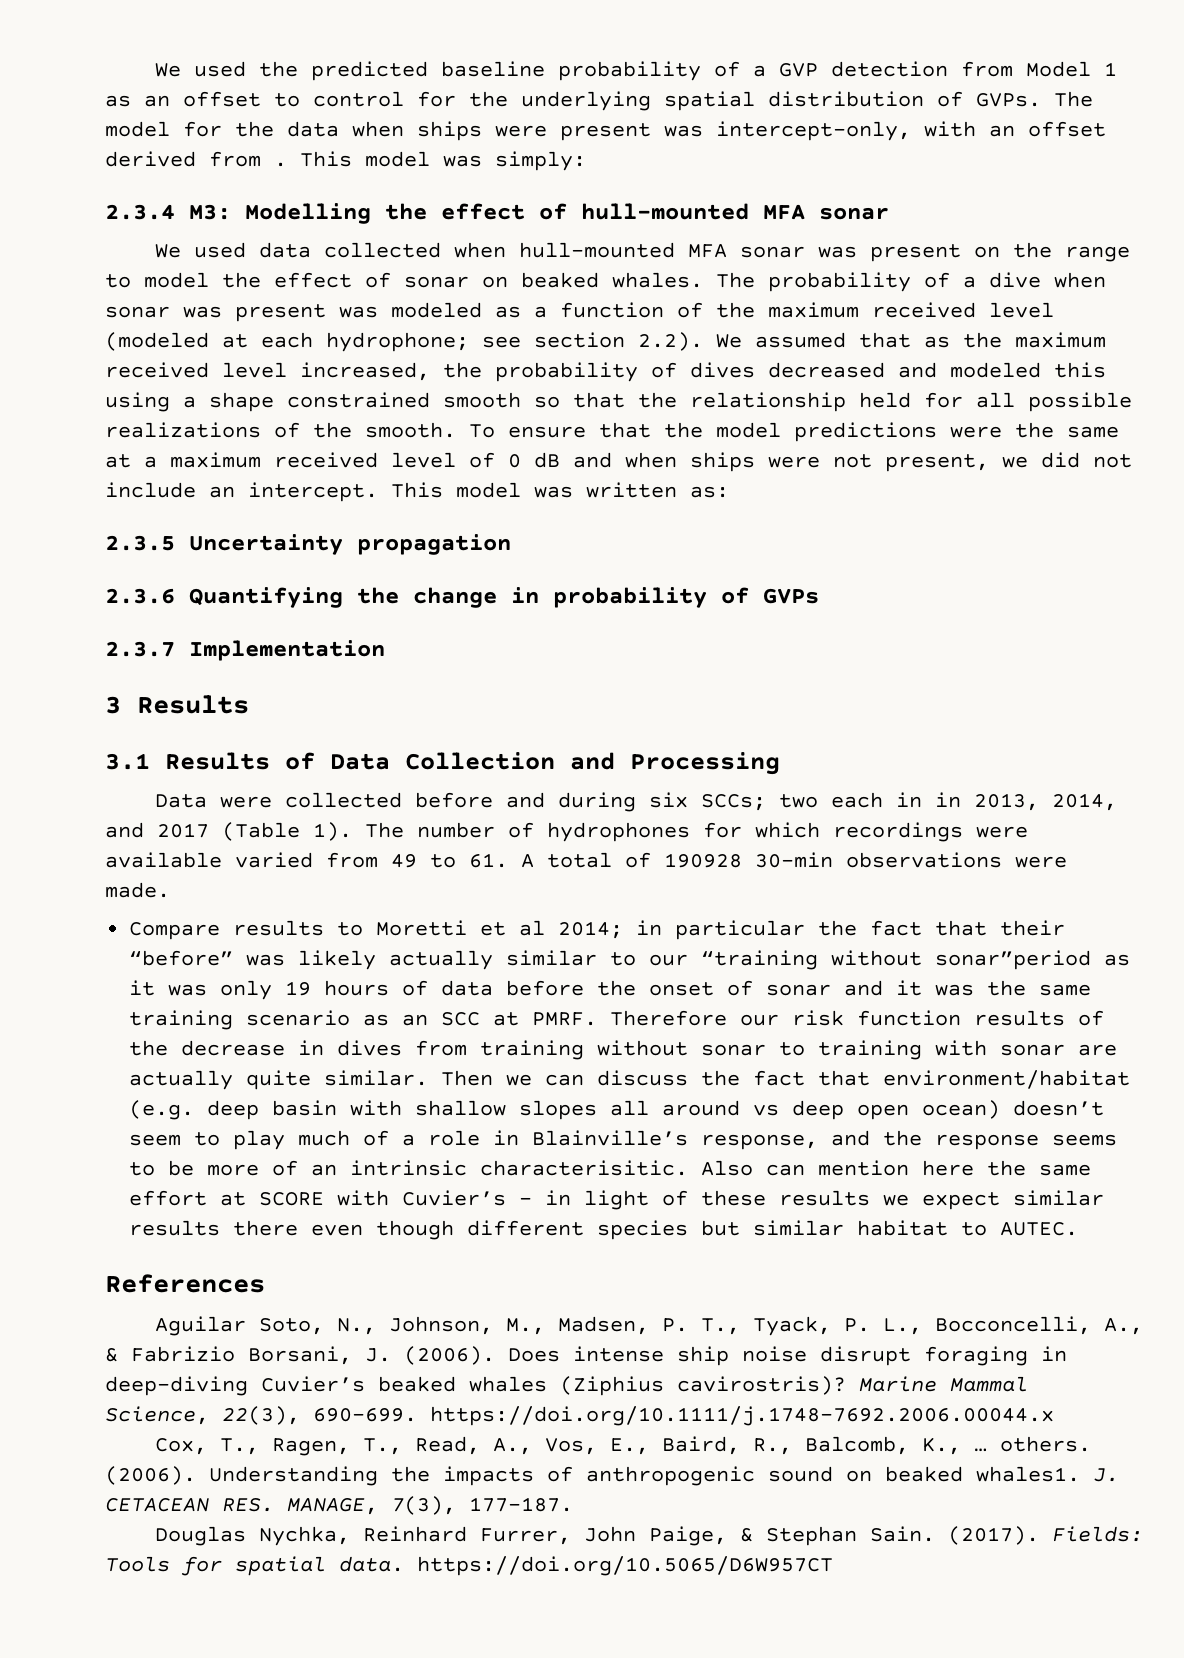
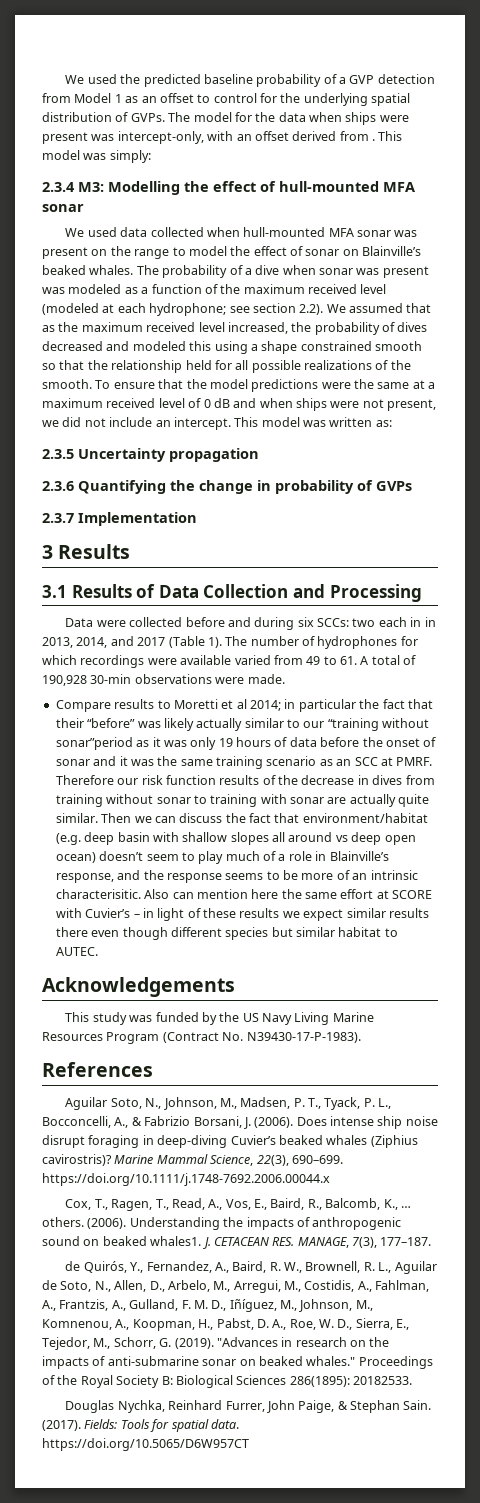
(508, 282) none -> [362,246,422,256] Blainville’s
[701,794,767,811] SCCs; -> [317,618,350,627] SCCs:
[664,853,742,868] 190928 -> [42,675,87,686] 190,928
(1079, 1229) none -> [42,977,235,997] [65,1012,374,1025] [42,1032,361,1044] // Acknowledgements // This study was funded by the US Navy Living Marine Resources Program (Contract No. N39430-17-P-1983).
(573, 1504) none -> [65,1261,437,1274] [42,1280,430,1293] [42,1299,373,1312] [42,1318,410,1331] [42,1337,390,1350] [42,1356,433,1369] [42,1375,412,1388] // de Quirós, Y., Fernandez, A., Baird, R. W., Brownell, R. L., Aguilar de Soto, N., Allen, D., Arbelo, M., Arregui, M., Costidis, A., Fahlman, A., Frantzis, A., Gulland, F. M. D., Iñíguez, M., Johnson, M., Komnenou, A., Koopman, H., Pabst, D. A., Roe, W. D., Sierra, E., Tejedor, M., Schorr, G. (2019). "Advances in research on the impacts of anti-submarine sonar on beaked whales." Proceedings of the Royal Society B: Biological Sciences 286(1895): 20182533.

